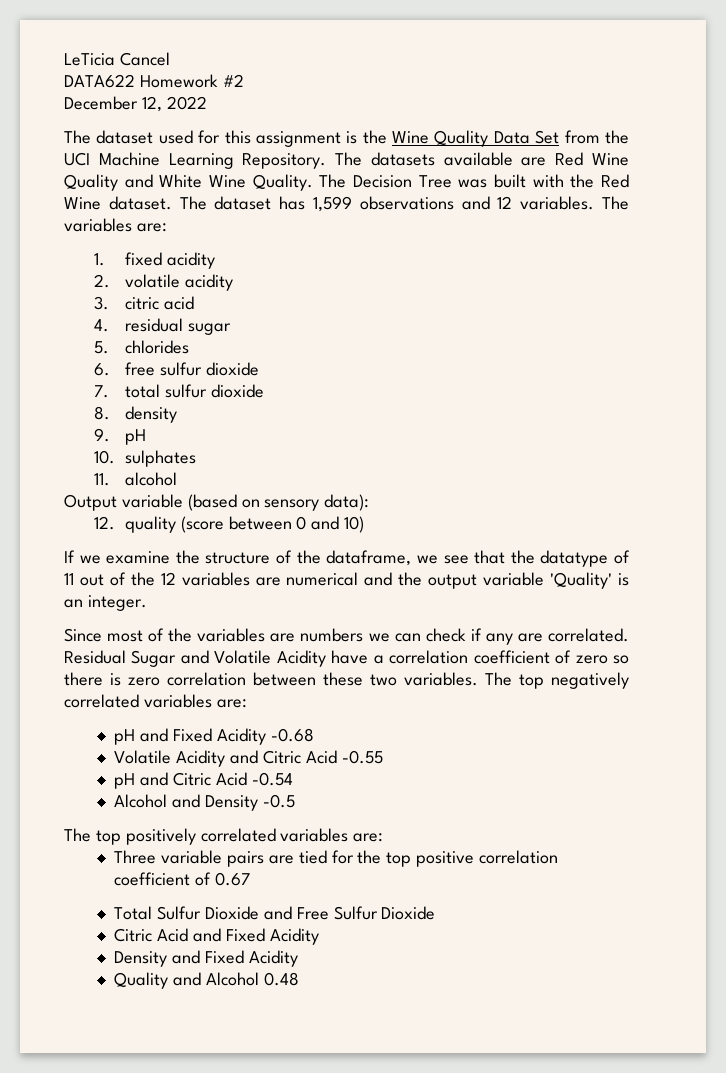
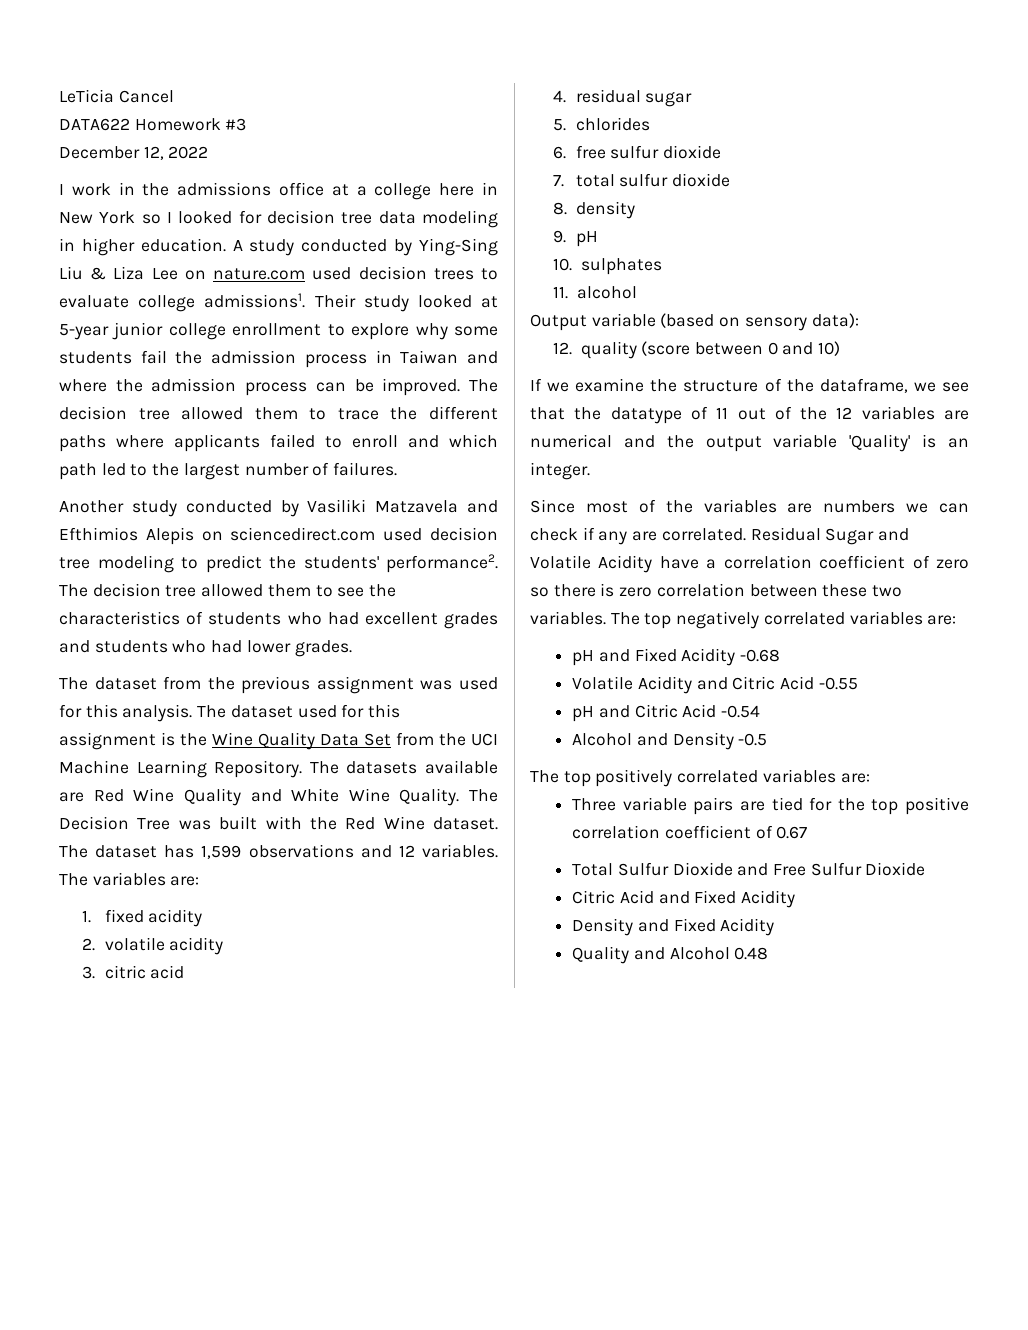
[222,74,244,87] #2 -> [225,118,247,131] #3
(207, 103) none -> [59,182,499,200] [59,210,498,228] [59,238,498,256] [59,266,499,280] [59,293,499,312] [59,322,499,340] [59,350,499,368] [59,378,499,396] [59,406,498,420] [59,434,498,452] [59,462,398,480] [59,499,498,517] [59,527,499,545] [59,554,498,573] [59,583,397,597] [59,611,499,629] [59,640,352,657] [59,676,498,694] [59,704,193,722] I work in the admissions office at a college here in New York so I looked for decision tree data modeling in higher education. A study conducted by Ying-Sing Liu & Liza Lee on nature.com used decision trees to evaluate college admissions1. Their study looked at 5-year junior college enrollment to explore why some students fail the admission process in Taiwan and where the admission process can be improved. The decision tree allowed them to trace the different paths where applicants failed to enroll and which path led to the largest number of failures. // Another study conducted by Vasiliki Matzavela and Efthimios Alepis on sciencedirect.com used decision tree modeling to predict the students' performance2. The decision tree allowed them to see the characteristics of students who had excellent grades and students who had lower grades. // The dataset from the previous assignment was used for this analysis.

